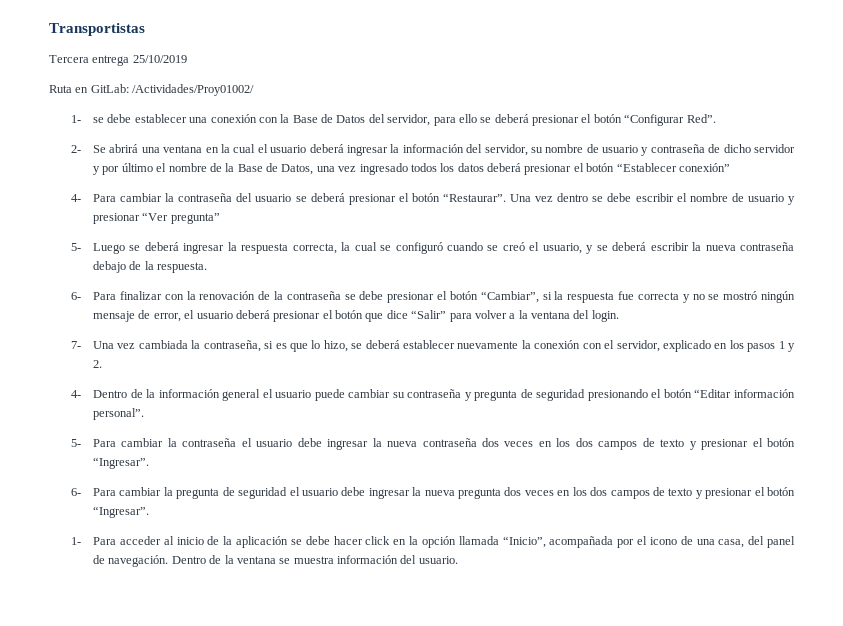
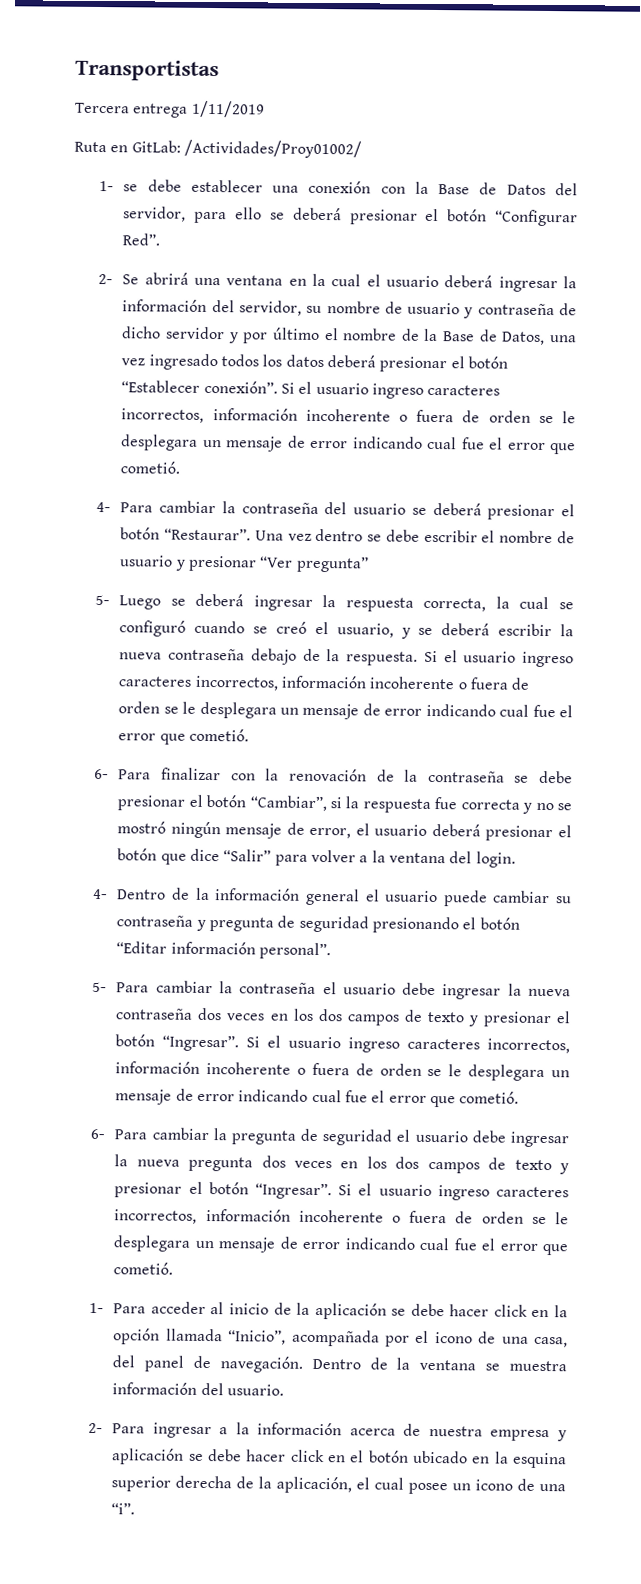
[132,55,187,63] 25/10/2019 -> [191,100,265,118] 1/11/2019
[678,163,730,172] conexión” -> [203,380,501,399] [121,408,577,424] [121,434,577,455] [120,461,181,474] conexión”. Si el usuario ingreso caracteres incorrectos, información incoherente o fuera de orden se le desplegara un mensaje de error indicando cual fue el error que cometió.
(208, 267) none -> [423,650,574,668] [118,675,531,691] [118,701,573,720] [118,728,250,745] Si el usuario ingreso caracteres incorrectos, información incoherente o fuera de orden se le desplegara un mensaje de error indicando cual fue el error que cometió.
[71,340,795,352] [93,360,103,368] // 7- Una vez cambiada la contraseña, si es que lo hizo, se deberá establecer nuevamente la conexión con el servidor, explicado en los pasos 1 y 2. -> (516, 859) none
(150, 463) none -> [246,1035,570,1054] [115,1061,571,1082] [115,1088,520,1108] Si el usuario ingreso caracteres incorrectos, información incoherente o fuera de orden se le desplegara un mensaje de error indicando cual fue el error que cometió.
(150, 512) none -> [338,1183,570,1201] [114,1208,570,1225] [113,1235,569,1256] [113,1262,174,1275] Si el usuario ingreso caracteres incorrectos, información incoherente o fuera de orden se le desplegara un mensaje de error indicando cual fue el error que cometió.
(458, 560) none -> [87,1422,567,1442] [112,1448,568,1469] [111,1475,567,1495] [111,1502,136,1515] // 2- Para ingresar a la información acerca de nuestra empresa y aplicación se debe hacer click en el botón ubicado en la esquina superior derecha de la aplicación, el cual posee un icono de una “i”.

